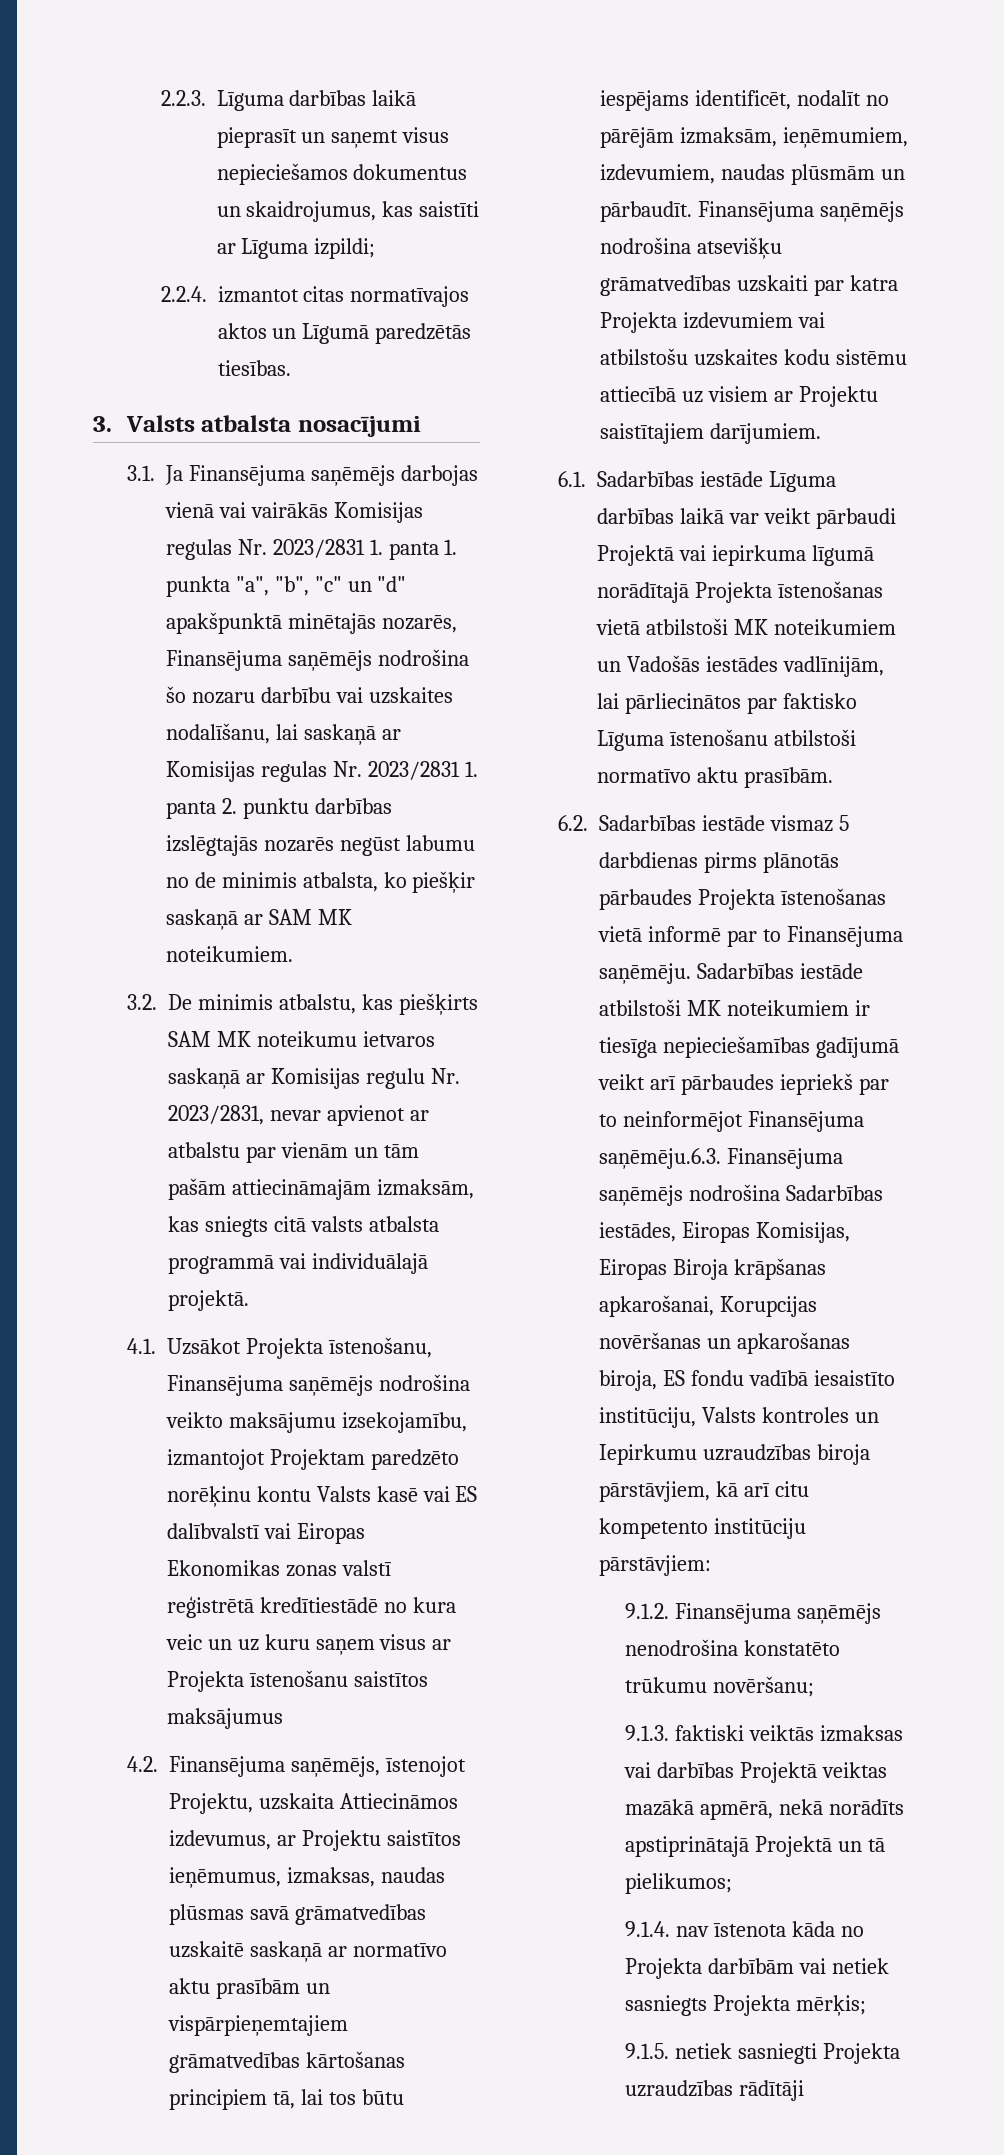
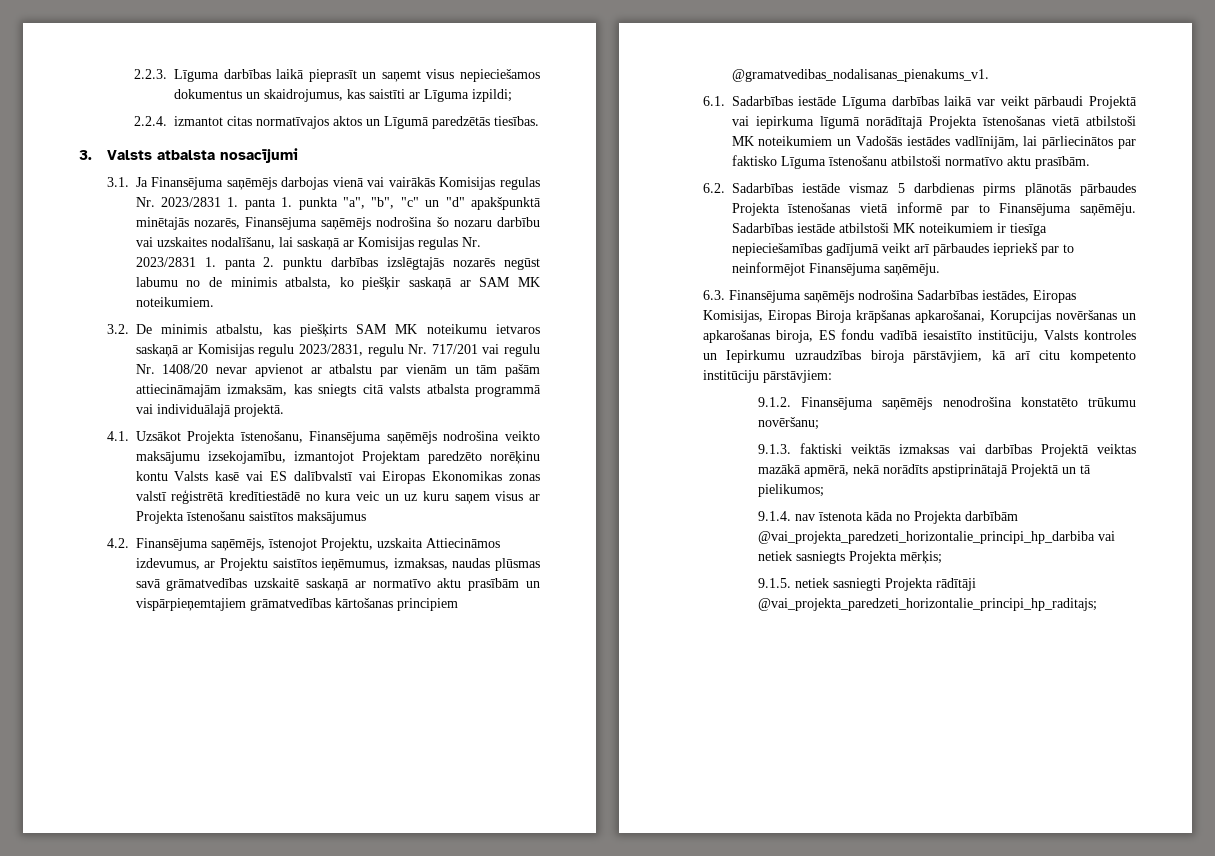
[430,1068,460,1084] [167,1105,264,1125] Nr. 2023/2831, -> [299,344,540,357] [135,364,209,374] 2023/2831, regulu Nr. 717/201 vai regulu Nr. 1408/20
[272,2089,404,2109] [599,90,889,111] [599,127,908,149] [599,164,905,185] [599,201,904,223] [599,237,782,260] [599,275,898,296] [599,312,825,333] [599,348,907,366] [599,386,878,407] [599,423,821,444] tā, lai tos būtu iespējams identificēt, nodalīt no pārējām izmaksām, ieņēmumiem, izdevumiem, naudas plūsmām un pārbaudīt. Finansējuma saņēmējs nodrošina atsevišķu grāmatvedības uzskaiti par katra Projekta izdevumiem vai atbilstošu uzskaites kodu sistēmu attiecībā uz visiem ar Projektu saistītajiem darījumiem. -> [731,69,989,82] @gramatvedibas_nodalisanas_pienakums_v1.
[598,1148,721,1170] saņēmēju.6.3. -> [883,263,940,276] [702,290,725,300] saņēmēju. // 6.3.
(795, 1966) none -> [758,531,1096,544] @vai_projekta_paredzeti_horizontalie_principi_hp_darbiba
[625,2080,805,2101] uzraudzības rādītāji -> [936,578,977,591] [758,598,1098,611] rādītāji @vai_projekta_paredzeti_horizontalie_principi_hp_raditajs;

